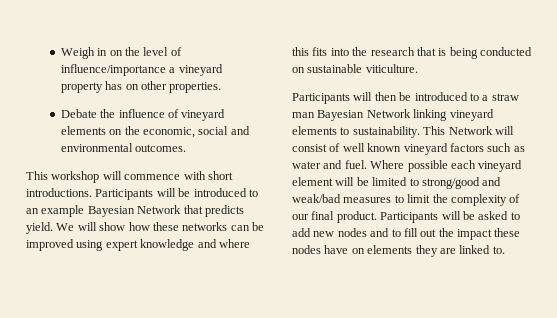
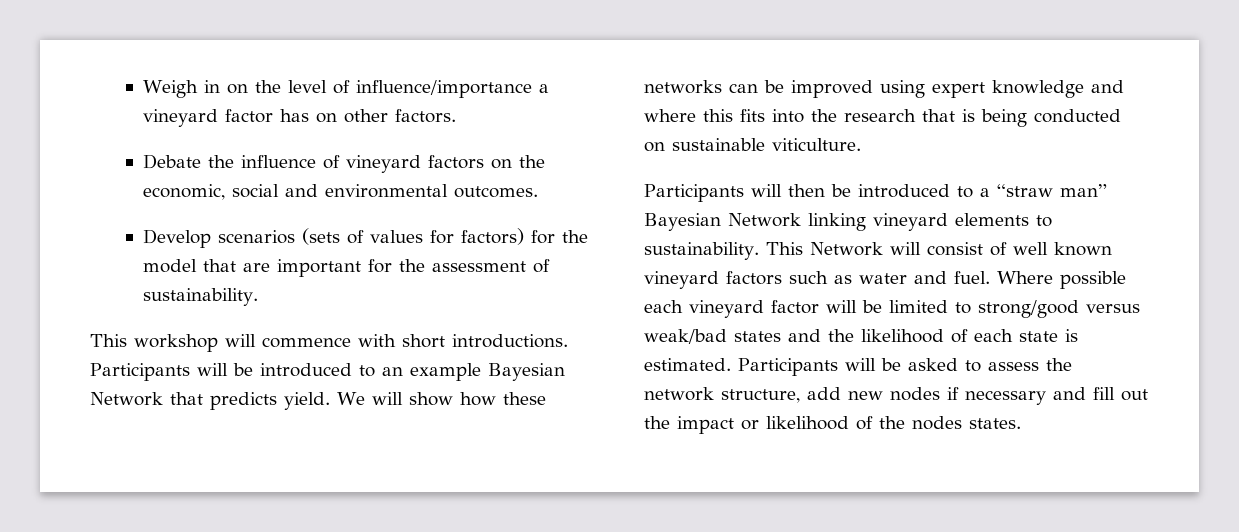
[60,82,103,93] property -> [225,109,274,123] factor
[169,82,222,93] properties. -> [395,109,457,123] factors.
[60,126,106,135] elements -> [428,155,485,169] factors
(187, 148) none -> [143,228,589,248] [143,259,551,277] [143,288,259,306] // Develop scenarios (sets of values for factors) for the model that are important for the assessment of sustainability.
[491,93,519,101] [292,112,315,118] straw man -> [997,184,1107,197] “straw man”
[292,177,333,186] element -> [771,300,819,314] factor
[482,177,502,186] [292,194,521,206] [292,211,377,223] and weak/bad measures to limit the complexity of our final product. -> [1086,304,1140,313] [644,329,1078,344] [644,358,731,371] versus weak/bad states and the likelihood of each state is estimated.
[292,228,521,240] [292,245,505,257] add new nodes and to fill out the impact these nodes have on elements they are linked to. -> [988,358,1072,371] [644,387,1148,405] [644,416,1021,434] assess the network structure, add new nodes if necessary and fill out the impact or likelihood of the nodes states.

